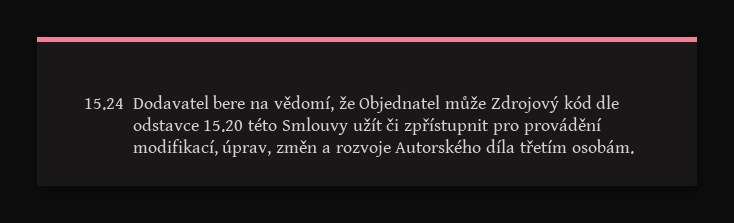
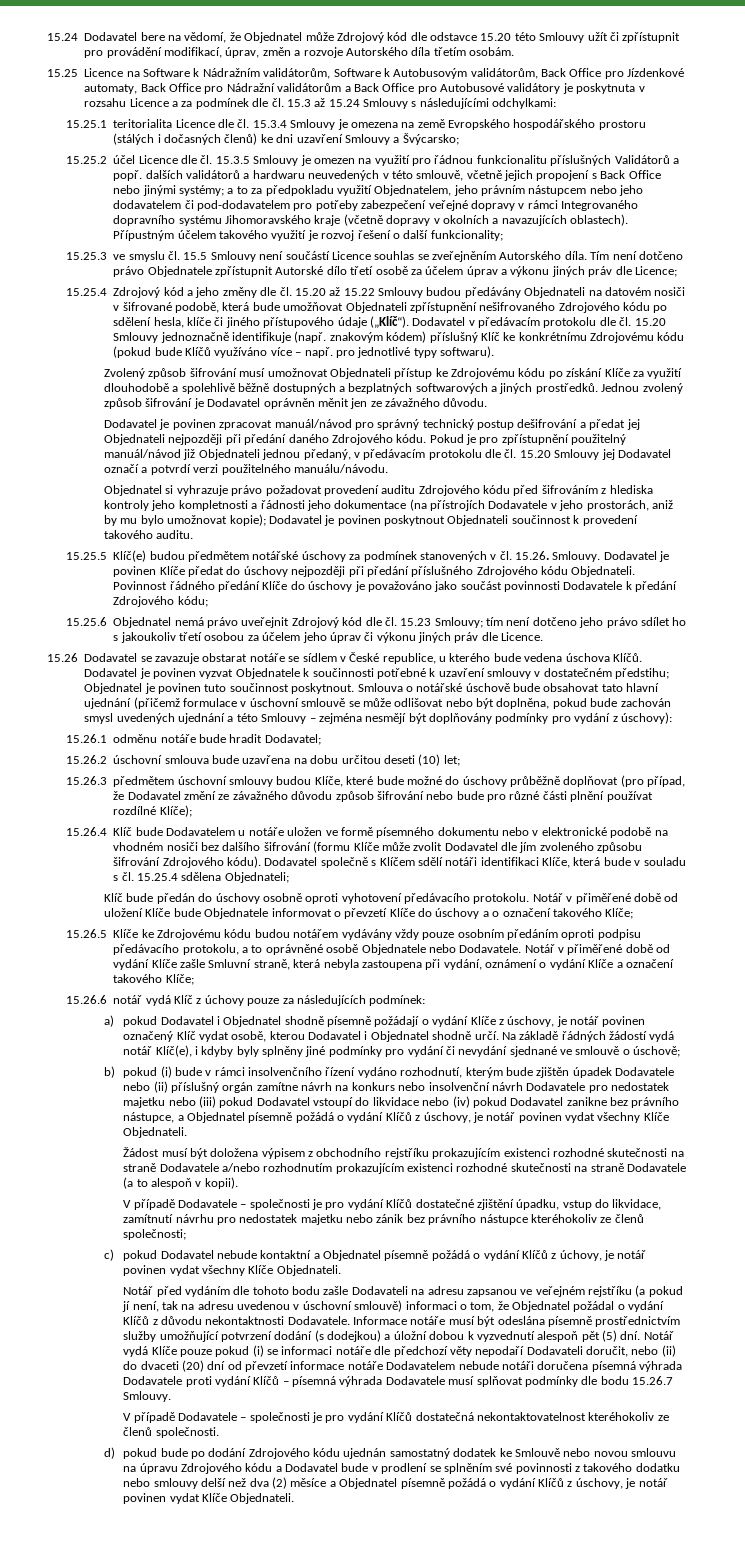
(634, 146) none -> [47,68,685,79] [84,83,645,94] [84,98,557,109] [66,119,646,130] [113,133,459,145] [66,155,679,166] [113,170,661,181] [113,185,644,196] [113,200,639,211] [113,214,629,226] [113,230,503,241] [66,251,683,262] [113,266,677,277] [66,287,686,298] [113,302,668,313] [113,316,666,328] [113,331,685,343] [113,346,495,358] [104,368,683,379] [104,383,683,394] [104,398,488,409] [104,419,640,430] [104,434,627,445] [104,449,671,460] [104,464,388,475] [104,485,653,496] [104,499,673,511] [104,514,638,526] [104,530,194,539] [66,550,670,562] [113,566,636,577] [113,581,678,592] [113,596,208,607] [66,617,687,628] [113,632,544,643] [47,652,642,664] [84,668,670,679] [84,683,660,694] [84,697,671,709] [84,712,672,724] [66,734,321,745] [66,754,460,766] [66,775,686,787] [113,791,653,802] [113,805,192,817] [66,827,668,838] [113,841,643,853] [113,856,686,868] [113,872,289,883] [104,893,679,904] [104,908,634,919] [66,929,641,940] [113,944,671,955] [113,959,674,970] [113,974,194,985] [66,995,426,1006] [104,1015,646,1027] [123,1031,675,1042] [123,1045,681,1057] [104,1066,675,1078] [123,1081,670,1093] [123,1096,680,1108] [123,1112,669,1123] [123,1127,188,1138] [123,1147,684,1159] [123,1163,686,1174] [123,1177,238,1189] [123,1199,662,1210] [123,1214,644,1225] [123,1229,187,1240] [104,1249,647,1261] [123,1265,341,1276] [123,1285,683,1297] [122,1300,665,1312] [123,1316,681,1327] [123,1330,674,1342] [123,1345,676,1357] [123,1360,683,1372] [123,1376,674,1387] [123,1391,172,1402] [123,1412,669,1423] [123,1427,219,1438] [104,1447,677,1459] [123,1463,680,1474] [123,1477,668,1489] [123,1493,295,1504] // 15.25 Licence na Software k Nádražním validátorům, Software k Autobusovým validátorům, Back Office pro Jízdenkové automaty, Back Office pro Nádražní validátorům a Back Office pro Autobusové validátory je poskytnuta v rozsahu Licence a za podmínek dle čl. 15.3 až 15.24 Smlouvy s následujícími odchylkami: // 15.25.1 teritorialita Licence dle čl. 15.3.4 Smlouvy je omezena na země Evropského hospodářského prostoru (stálých i dočasných členů) ke dni uzavření Smlouvy a Švýcarsko; // 15.25.2 účel Licence dle čl. 15.3.5 Smlouvy je omezen na využití pro řádnou funkcionalitu příslušných Validátorů a popř. dalších validátorů a hardwaru neuvedených v této smlouvě, včetně jejich propojení s Back Office nebo jinými systémy; a to za předpokladu využití Objednatelem, jeho právním nástupcem nebo jeho dodavatelem či pod-dodavatelem pro potřeby zabezpečení veřejné dopravy v rámci Integrovaného dopravního systému Jihomoravského kraje (včetně dopravy v okolních a navazujících oblastech). Přípustným účelem takového využití je rozvoj řešení o další funkcionality; // 15.25.3 ve smyslu čl. 15.5 Smlouvy není součástí Licence souhlas se zveřejněním Autorského díla. Tím není dotčeno právo Objednatele zpřístupnit Autorské dílo třetí osobě za účelem úprav a výkonu jiných práv dle Licence; // 15.25.4 Zdrojový kód a jeho změny dle čl. 15.20 až 15.22 Smlouvy budou předávány Objednateli na datovém nosiči v šifrované podobě, která bude umožňovat Objednateli zpřístupnění nešifrovaného Zdrojového kódu po sdělení hesla, klíče či jiného přístupového údaje („Klíč“). Dodavatel v předávacím protokolu dle čl. 15.20 Smlouvy jednoznačně identifikuje (např. znakovým kódem) příslušný Klíč ke konkrétnímu Zdrojovému kódu (pokud bude Klíčů využíváno více – např. pro jednotlivé typy softwaru). // Zvolený způsob šifrování musí umožnovat Objednateli přístup ke Zdrojovému kódu po získání Klíče za využití dlouhodobě a spolehlivě běžně dostupných a bezplatných softwarových a jiných prostředků. Jednou zvolený způsob šifrování je Dodavatel oprávněn měnit jen ze závažného důvodu. // Dodavatel je povinen zpracovat manuál/návod pro správný technický postup dešifrování a předat jej Objednateli nejpozději při předání daného Zdrojového kódu. Pokud je pro zpřístupnění použitelný manuál/návod již Objednateli jednou předaný, v předávacím protokolu dle čl. 15.20 Smlouvy jej Dodavatel označí a potvrdí verzi použitelného manuálu/návodu. // Objednatel si vyhrazuje právo požadovat provedení auditu Zdrojového kódu před šifrováním z hlediska kontroly jeho kompletnosti a řádnosti jeho dokumentace (na přístrojích Dodavatele v jeho prostorách, aniž by mu bylo umožnovat kopie); Dodavatel je povinen poskytnout Objednateli součinnost k provedení takového auditu. // 15.25.5 Klíč(e) budou předmětem notářské úschovy za podmínek stanovených v čl. 15.26. Smlouvy. Dodavatel je povinen Klíče předat do úschovy nejpozději při předání příslušného Zdrojového kódu Objednateli. Povinnost řádného předání Klíče do úschovy je považováno jako součást povinnosti Dodavatele k předání Zdrojového kódu; // 15.25.6 Objednatel nemá právo uveřejnit Zdrojový kód dle čl. 15.23 Smlouvy; tím není dotčeno jeho právo sdílet ho s jakoukoliv třetí osobou za účelem jeho úprav či výkonu jiných práv dle Licence. // 15.26 Dodavatel se zavazuje obstarat notáře se sídlem v České republice, u kterého bude vedena úschova Klíčů. Dodavatel je povinen vyzvat Objednatele k součinnosti potřebné k uzavření smlouvy v dostatečném předstihu; Objednatel je povinen tuto součinnost poskytnout. Smlouva o notářské úschově bude obsahovat tato hlavní ujednání (přičemž formulace v úschovní smlouvě se může odlišovat nebo být doplněna, pokud bude zachován smysl uvedených ujednání a této Smlouvy – zejména nesmějí být doplňovány podmínky pro vydání z úschovy): // 15.26.1 odměnu notáře bude hradit Dodavatel; // 15.26.2 úschovní smlouva bude uzavřena na dobu určitou deseti (10) let; // 15.26.3 předmětem úschovní smlouvy budou Klíče, které bude možné do úschovy průběžně doplňovat (pro případ, že Dodavatel změní ze závažného důvodu způsob šifrování nebo bude pro různé části plnění používat rozdílné Klíče); // 15.26.4 Klíč bude Dodavatelem u notáře uložen ve formě písemného dokumentu nebo v elektronické podobě na vhodném nosiči bez dalšího šifrování (formu Klíče může zvolit Dodavatel dle jím zvoleného způsobu šifrování Zdrojového kódu). Dodavatel společně s Klíčem sdělí notáři identifikaci Klíče, která bude v souladu s čl. 15.25.4 sdělena Objednateli; // Klíč bude předán do úschovy osobně oproti vyhotovení předávacího protokolu. Notář v přiměřené době od uložení Klíče bude Objednatele informovat o převzetí Klíče do úschovy a o označení takového Klíče; // 15.26.5 Klíče ke Zdrojovému kódu budou notářem vydávány vždy pouze osobním předáním oproti podpisu předávacího protokolu, a to oprávněné osobě Objednatele nebo Dodavatele. Notář v přiměřené době od vydání Klíče zašle Smluvní straně, která nebyla zastoupena při vydání, oznámení o vydání Klíče a označení takového Klíče; // 15.26.6 notář vydá Klíč z úchovy pouze za následujících podmínek: // a) pokud Dodavatel i Objednatel shodně písemně požádají o vydání Klíče z úschovy, je notář povinen označený Klíč vydat osobě, kterou Dodavatel i Objednatel shodně určí. Na základě řádných žádostí vydá notář Klíč(e), i kdyby byly splněny jiné podmínky pro vydání či nevydání sjednané ve smlouvě o úschově; // b) pokud (i) bude v rámci insolvenčního řízení vydáno rozhodnutí, kterým bude zjištěn úpadek Dodavatele nebo (ii) příslušný orgán zamítne návrh na konkurs nebo insolvenční návrh Dodavatele pro nedostatek majetku nebo (iii) pokud Dodavatel vstoupí do likvidace nebo (iv) pokud Dodavatel zanikne bez právního nástupce, a Objednatel písemně požádá o vydání Klíčů z úschovy, je notář povinen vydat všechny Klíče Objednateli. // Žádost musí být doložena výpisem z obchodního rejstříku prokazujícím existenci rozhodné skutečnosti na straně Dodavatele a/nebo rozhodnutím prokazujícím existenci rozhodné skutečnosti na straně Dodavatele (a to alespoň v kopii). // V případě Dodavatele – společnosti je pro vydání Klíčů dostatečné zjištění úpadku, vstup do likvidace, zamítnutí návrhu pro nedostatek majetku nebo zánik bez právního nástupce kteréhokoliv ze členů společnosti; // c) pokud Dodavatel nebude kontaktní a Objednatel písemně požádá o vydání Klíčů z úchovy, je notář povinen vydat všechny Klíče Objednateli. // Notář před vydáním dle tohoto bodu zašle Dodavateli na adresu zapsanou ve veřejném rejstříku (a pokud jí není, tak na adresu uvedenou v úschovní smlouvě) informaci o tom, že Objednatel požádal o vydání Klíčů z důvodu nekontaktnosti Dodavatele. Informace notáře musí být odeslána písemně prostřednictvím služby umožňující potvrzení dodání (s dodejkou) a úložní dobou k vyzvednutí alespoň pět (5) dní. Notář vydá Klíče pouze pokud (i) se informaci notáře dle předchozí věty nepodaří Dodavateli doručit, nebo (ii) do dvaceti (20) dní od převzetí informace notáře Dodavatelem nebude notáři doručena písemná výhrada Dodavatele proti vydání Klíčů – písemná výhrada Dodavatele musí splňovat podmínky dle bodu 15.26.7 Smlouvy. // V případě Dodavatele – společnosti je pro vydání Klíčů dostatečná nekontaktovatelnost kteréhokoliv ze členů společnosti. // d) pokud bude po dodání Zdrojového kódu ujednán samostatný dodatek ke Smlouvě nebo novou smlouvu na úpravu Zdrojového kódu a Dodavatel bude v prodlení se splněním své povinnosti z takového dodatku nebo smlouvy delší než dva (2) měsíce a Objednatel písemně požádá o vydání Klíčů z úschovy, je notář povinen vydat Klíče Objednateli.

